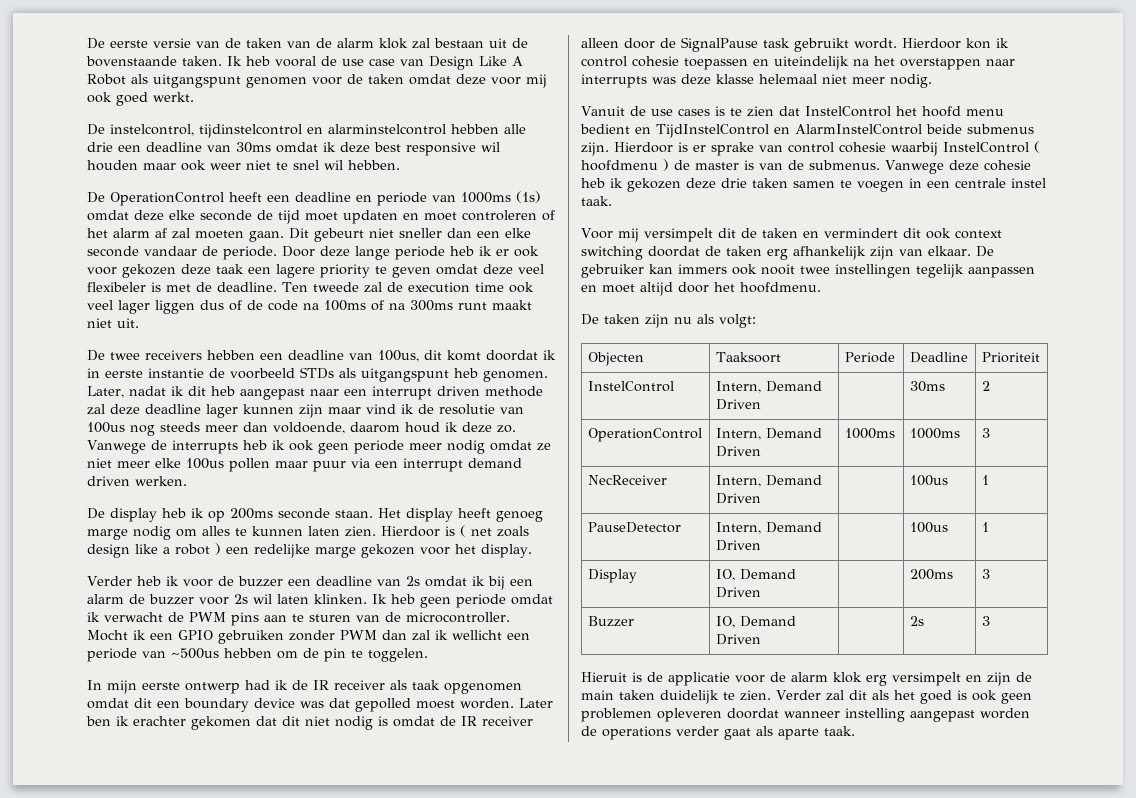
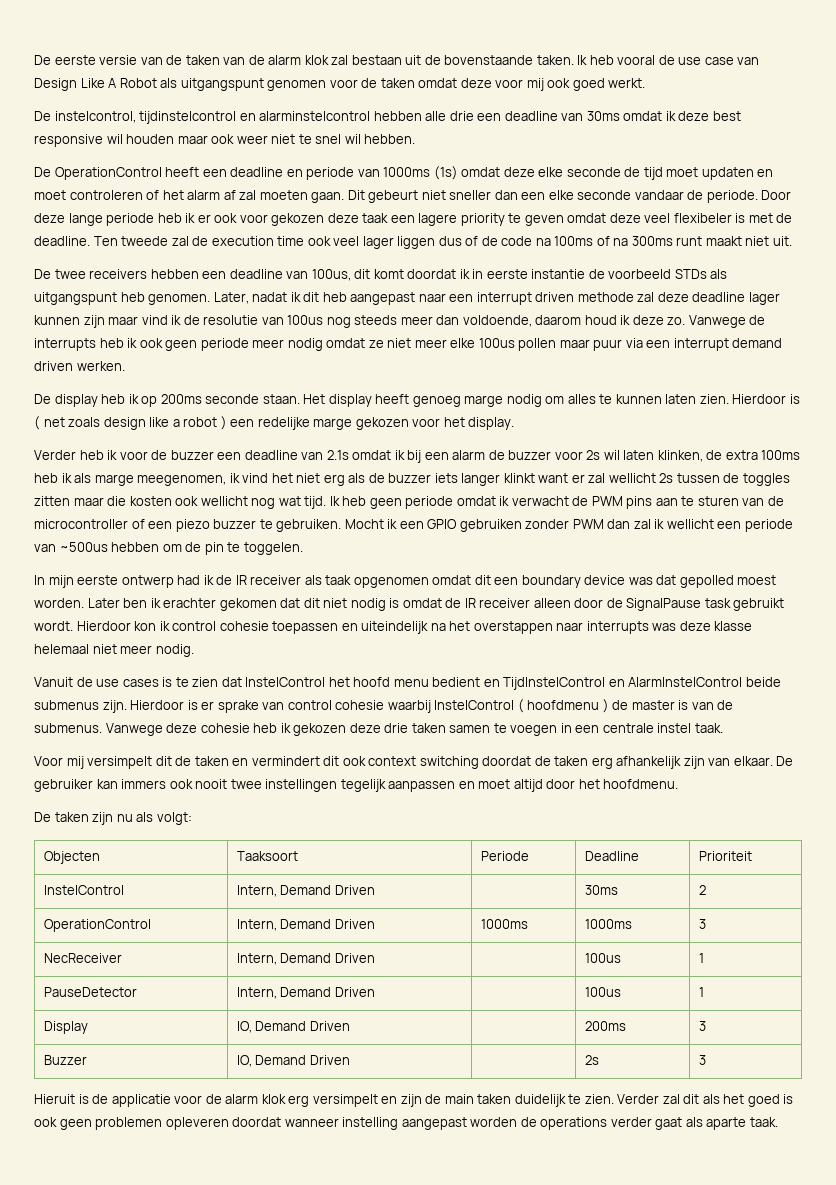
[405,576,420,586] 2s -> [326,450,349,460] 2.1s
[314,594,367,604] klinken. -> [657,450,801,462] [34,473,790,486] [34,496,327,509] klinken, de extra 100ms heb ik als marge meegenomen, ik vind het niet erg als de buzzer iets langer klinkt want er zal wellicht 2s tussen de toggles zitten maar die kosten ook wellicht nog wat tijd.
[406,612,510,623] microcontroller. -> [34,519,342,532] microcontroller of een piezo buzzer te gebruiken.

